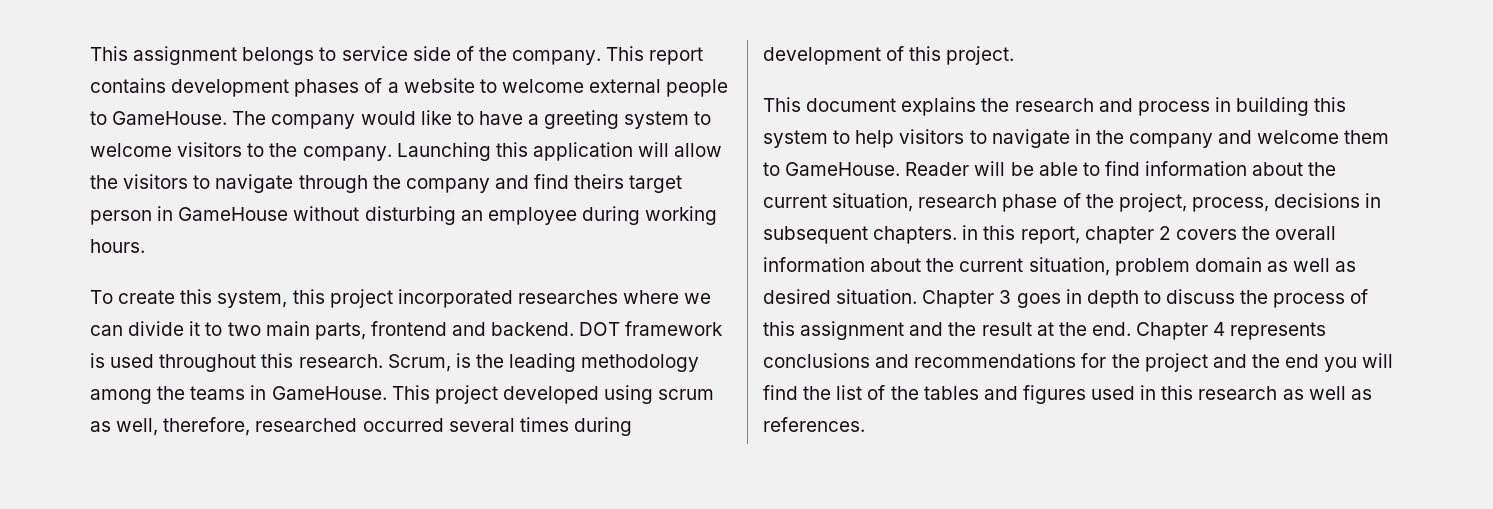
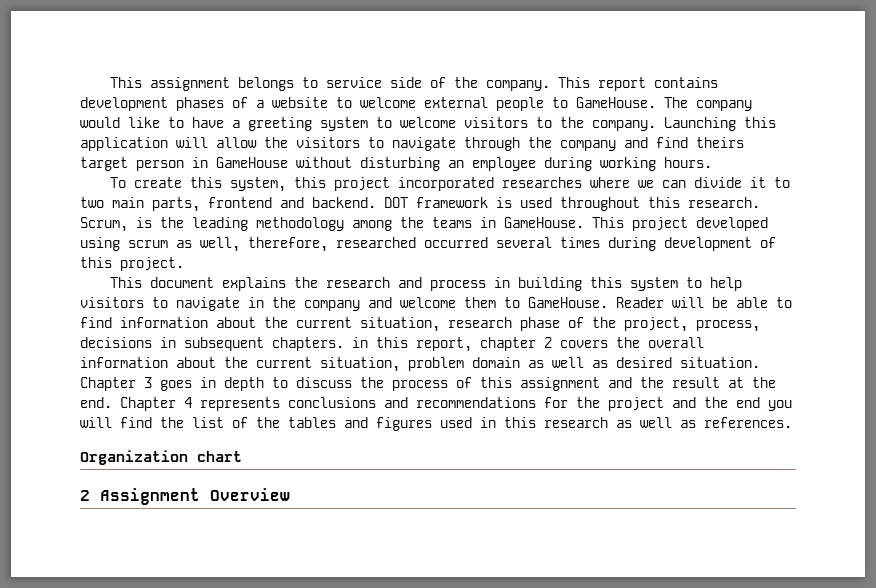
(865, 424) none -> [80,450,242,465] [80,488,290,505] // Organization chart // 2 Assignment Overview

